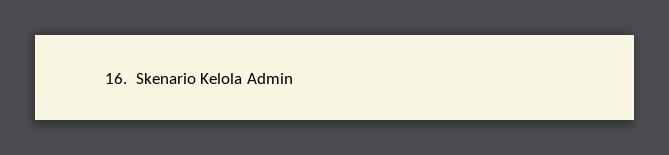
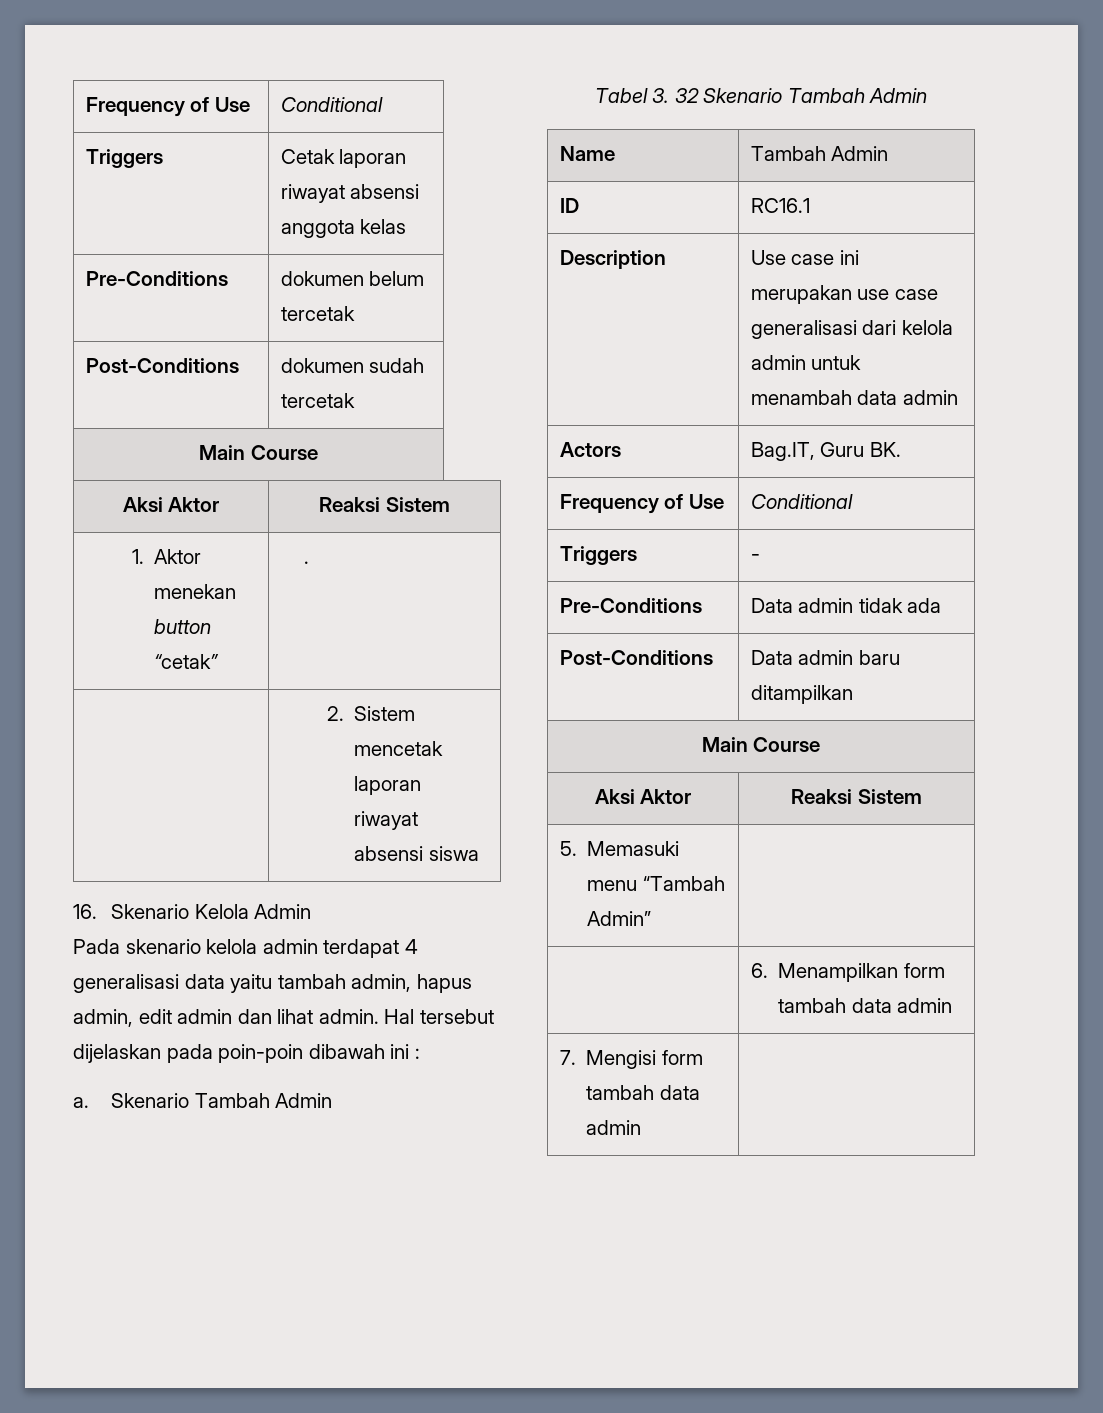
[105,73,293,84] 16. Skenario Kelola Admin -> [85,97,250,117] [280,97,383,112] [85,149,163,168] [280,149,407,168] [280,184,420,203] [280,219,407,238] [85,271,228,286] [280,271,425,286] [280,306,355,321] [85,358,239,373] [280,358,425,373] [280,393,355,408] [199,445,318,460] [122,497,220,512] [319,497,450,512] [131,549,201,564] [153,584,236,599] [153,619,211,634] [153,654,219,669] [303,561,309,564] [326,706,415,721] [353,741,443,756] [353,776,421,795] [353,811,418,830] [353,846,479,861] [73,904,312,919] [73,939,418,958] [73,974,472,993] [73,1009,494,1027] [73,1044,420,1063] [73,1093,333,1108] [594,88,928,103] [559,146,615,161] [750,146,889,161] [559,198,579,213] [750,198,810,213] [559,250,666,269] [750,250,859,265] [750,285,938,304] [750,320,953,339] [750,355,862,370] [750,390,958,405] [559,442,621,457] [750,442,901,461] [559,494,724,514] [750,494,853,509] [559,546,637,565] [750,554,760,561] [559,598,702,613] [750,598,942,613] [559,650,713,665] [750,650,900,665] [750,685,853,704] [701,737,821,752] [594,789,692,804] [791,789,922,804] [559,841,680,856] [587,876,725,891] [587,911,652,926] [750,963,945,982] [778,998,953,1013] [559,1050,703,1069] [586,1085,700,1100] [586,1120,642,1135] Frequency of Use | Conditional // Triggers | Cetak laporan riwayat absensi anggota kelas // Pre-Conditions | dokumen belum tercetak // Post-Conditions | dokumen sudah tercetak // Main Course // Aksi Aktor | Reaksi Sistem // 1. Aktor menekan button “cetak” | . // | 2. Sistem mencetak laporan riwayat absensi siswa // 16. Skenario Kelola Admin // Pada skenario kelola admin terdapat 4 generalisasi data yaitu tambah admin, hapus admin, edit admin dan lihat admin. Hal tersebut dijelaskan pada poin-poin dibawah ini : // a. Skenario Tambah Admin // Tabel 3. 32 Skenario Tambah Admin // Name | Tambah Admin // ID | RC16.1 // Description | Use case ini merupakan use case generalisasi dari kelola admin untuk menambah data admin // Actors | Bag.IT, Guru BK. // Frequency of Use | Conditional // Triggers | - // Pre-Conditions | Data admin tidak ada // Post-Conditions | Data admin baru ditampilkan // Main Course // Aksi Aktor | Reaksi Sistem // 5. Memasuki menu “Tambah Admin” | // | 6. Menampilkan form tambah data admin // 7. Mengisi form tambah data admin |

